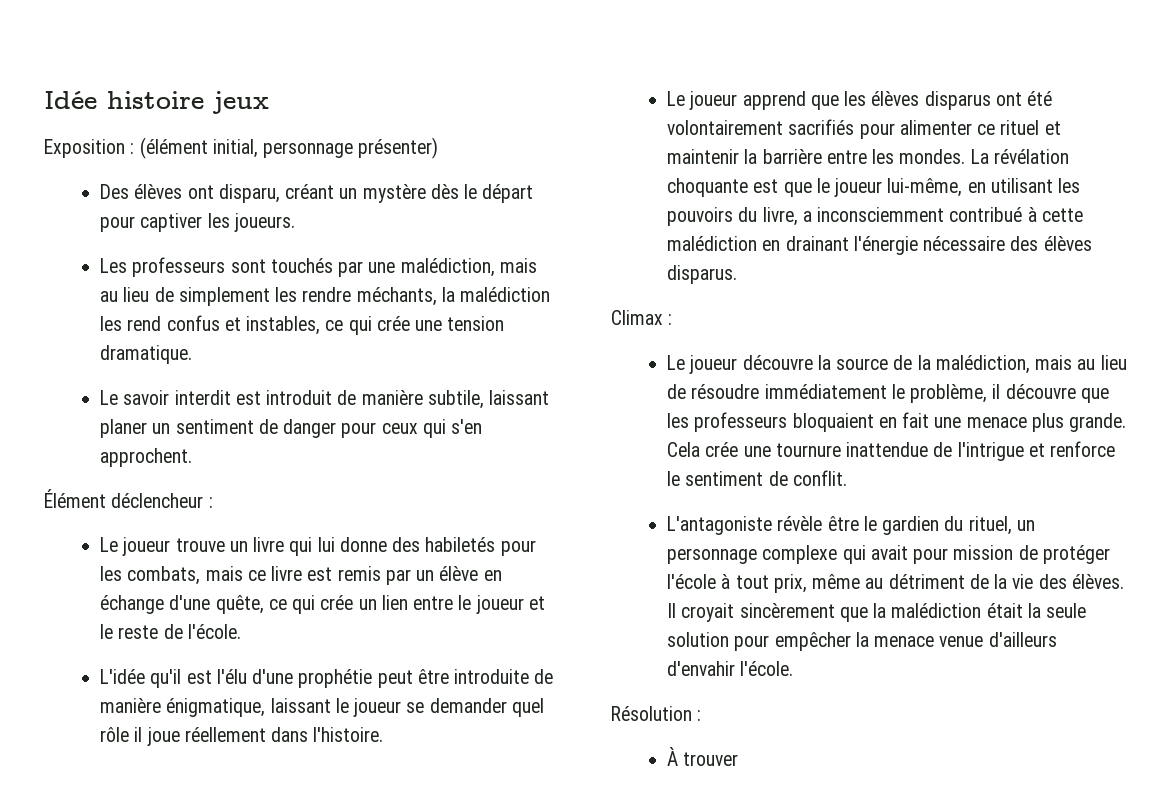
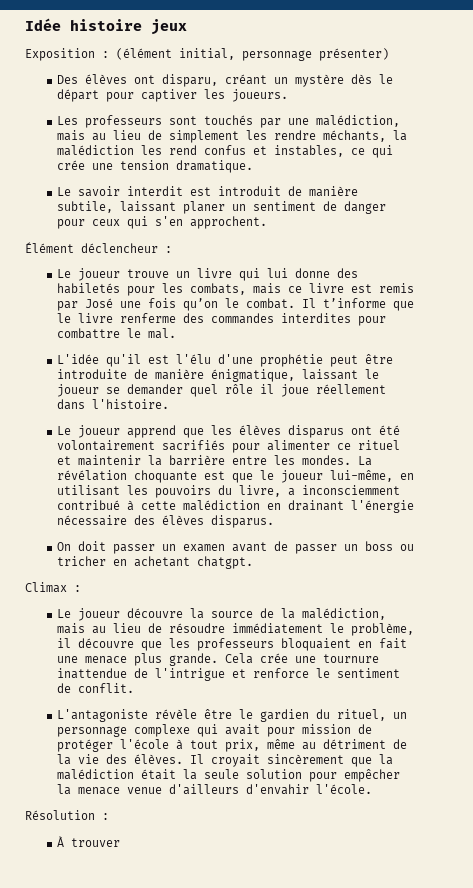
[416,566,502,581] [100,595,545,614] [100,624,241,639] un élève en échange d'une quête, ce qui crée un lien entre le joueur et le reste de l'école. -> [85,298,415,311] [57,313,387,326] [57,328,177,339] José une fois qu’on le combat. Il t’informe que le livre renferme des commandes interdites pour combattre le mal.
(738, 274) none -> [57,541,415,554] [57,556,254,569] // On doit passer un examen avant de passer un boss ou tricher en achetant chatgpt.

